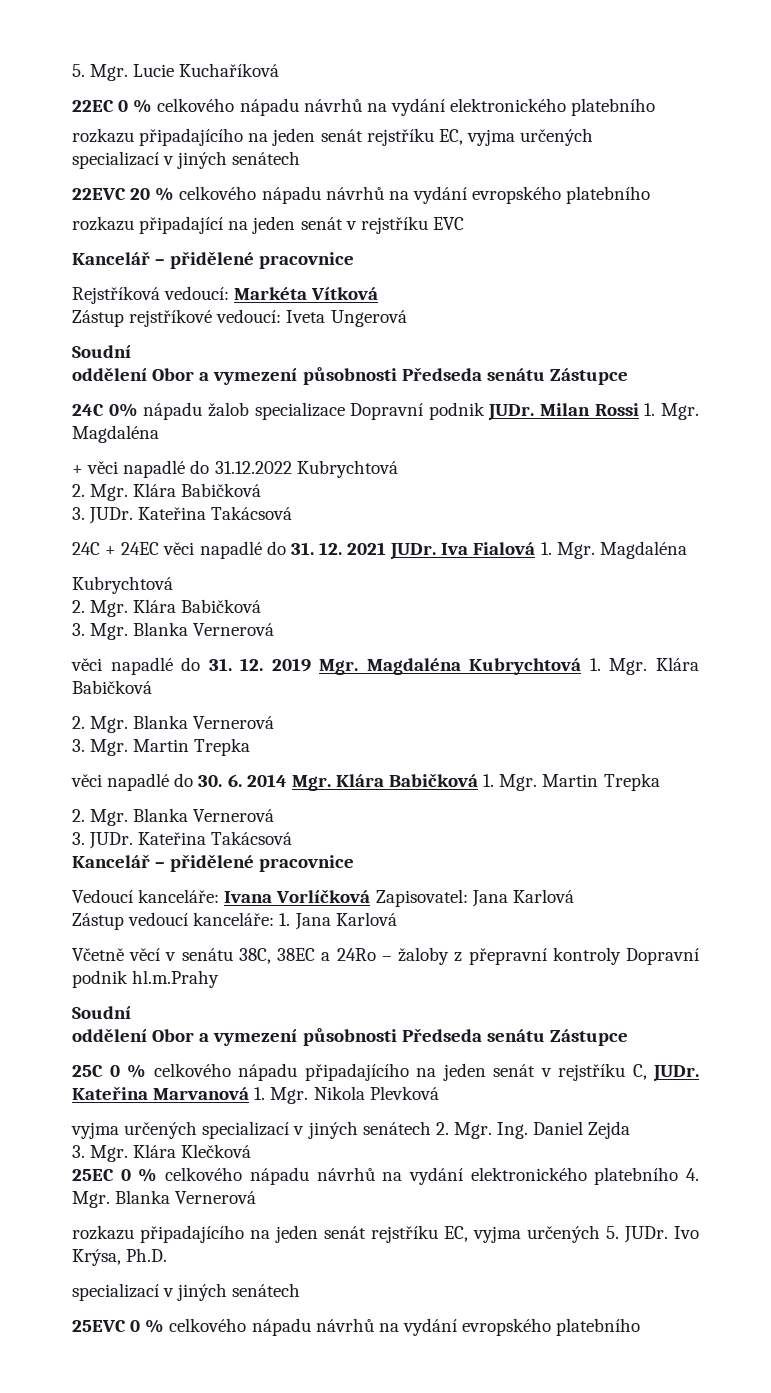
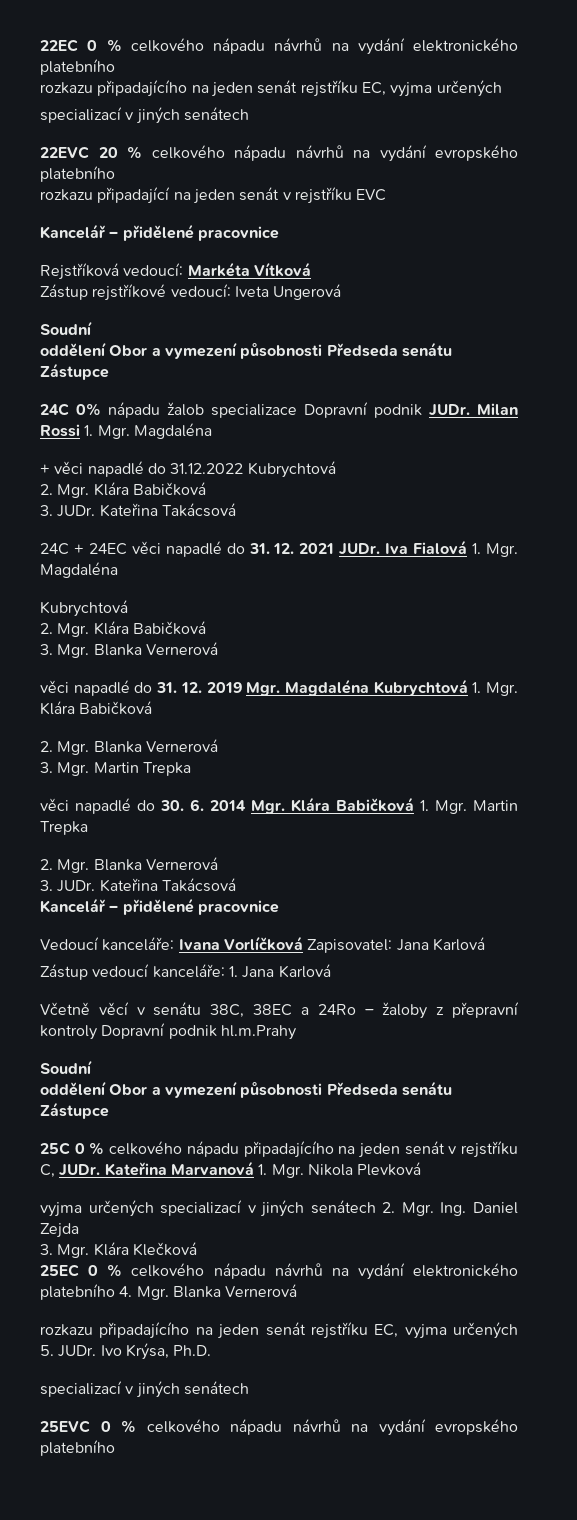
[72,63,280,81] 5. Mgr. Lucie Kuchaříková // -> (40, 45) none

